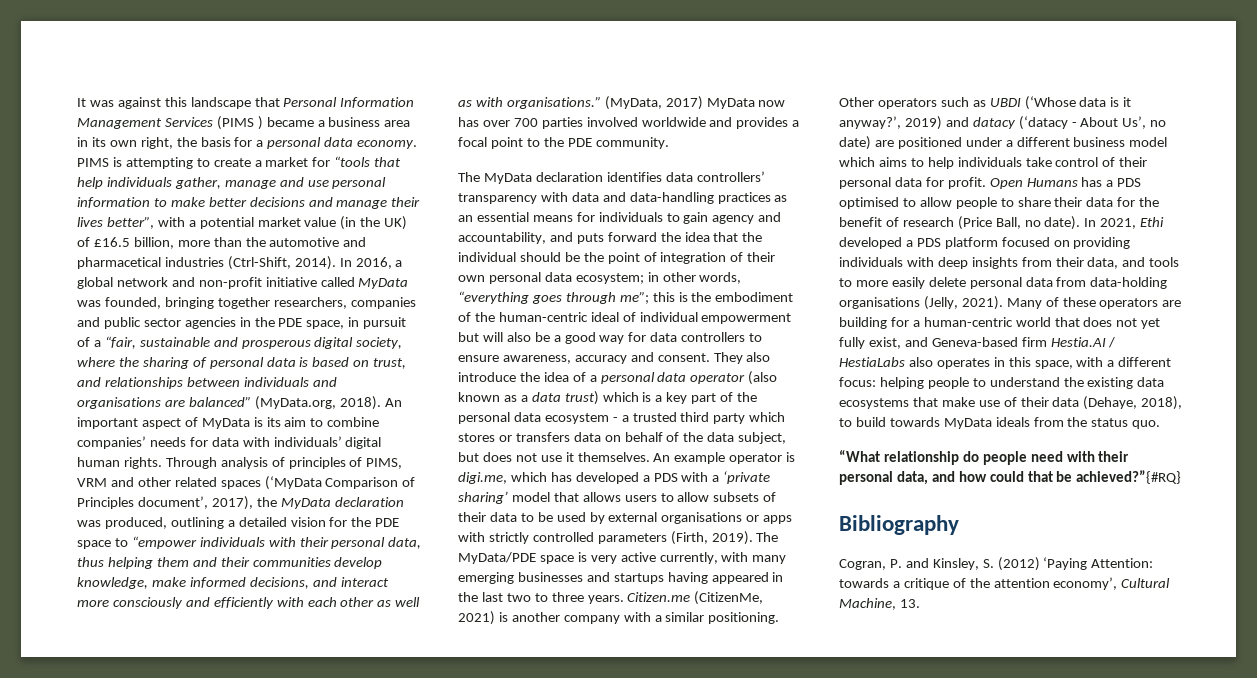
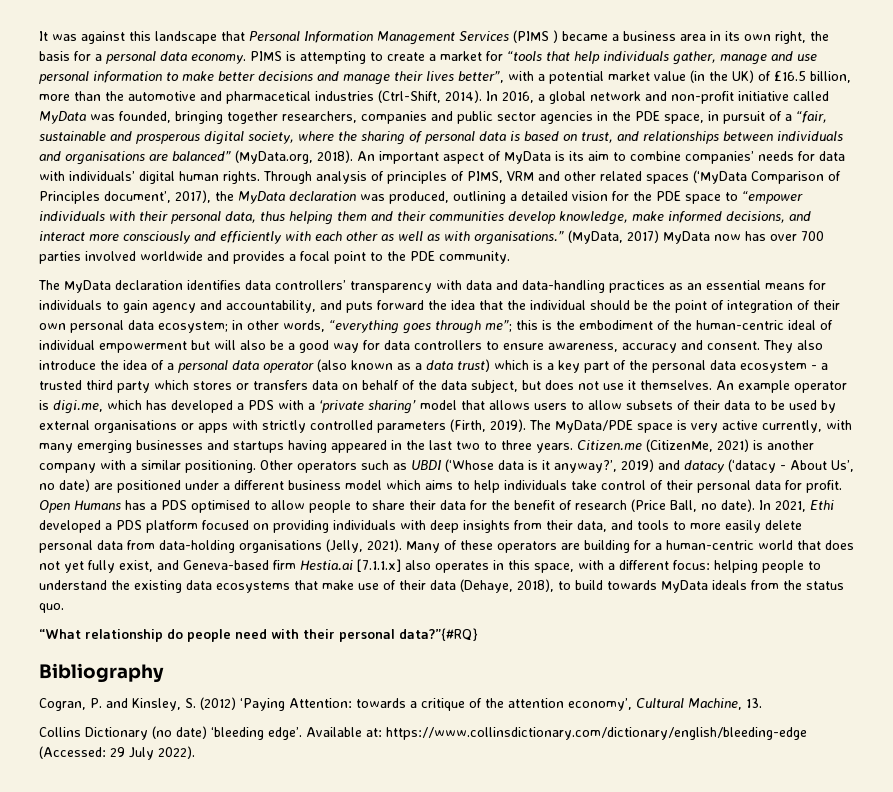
[1050,337,1116,348] [839,357,905,367] Hestia.AI / HestiaLabs -> [300,559,401,572] Hestia.ai [7.1.1.x]
[896,470,1182,485] data, and how could that be achieved?”{#RQ} -> [399,628,478,641] data?”{#RQ}
(920, 603) none -> [39,726,807,740] [39,746,195,760] // Collins Dictionary (no date) ‘bleeding edge’. Available at: https://www.collinsdictionary.com/dictionary/english/bleeding-edge (Accessed: 29 July 2022).

